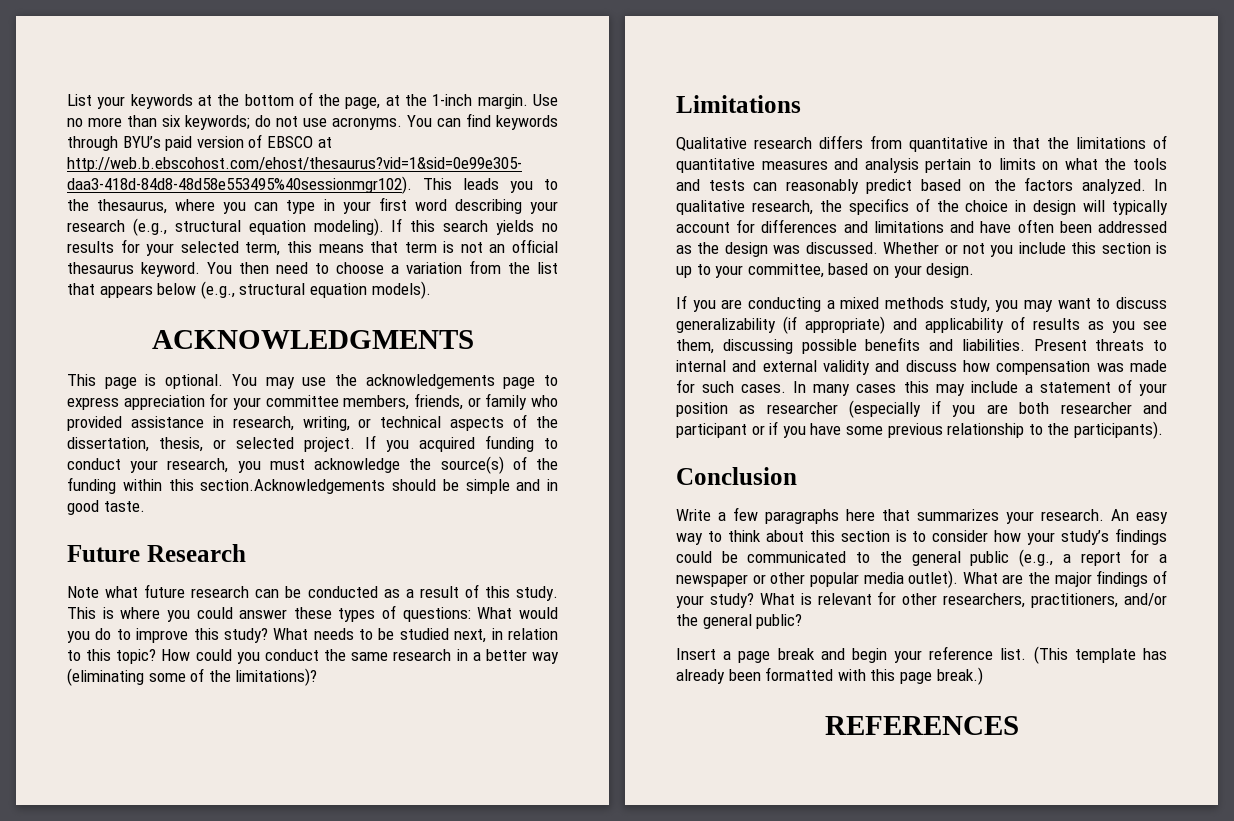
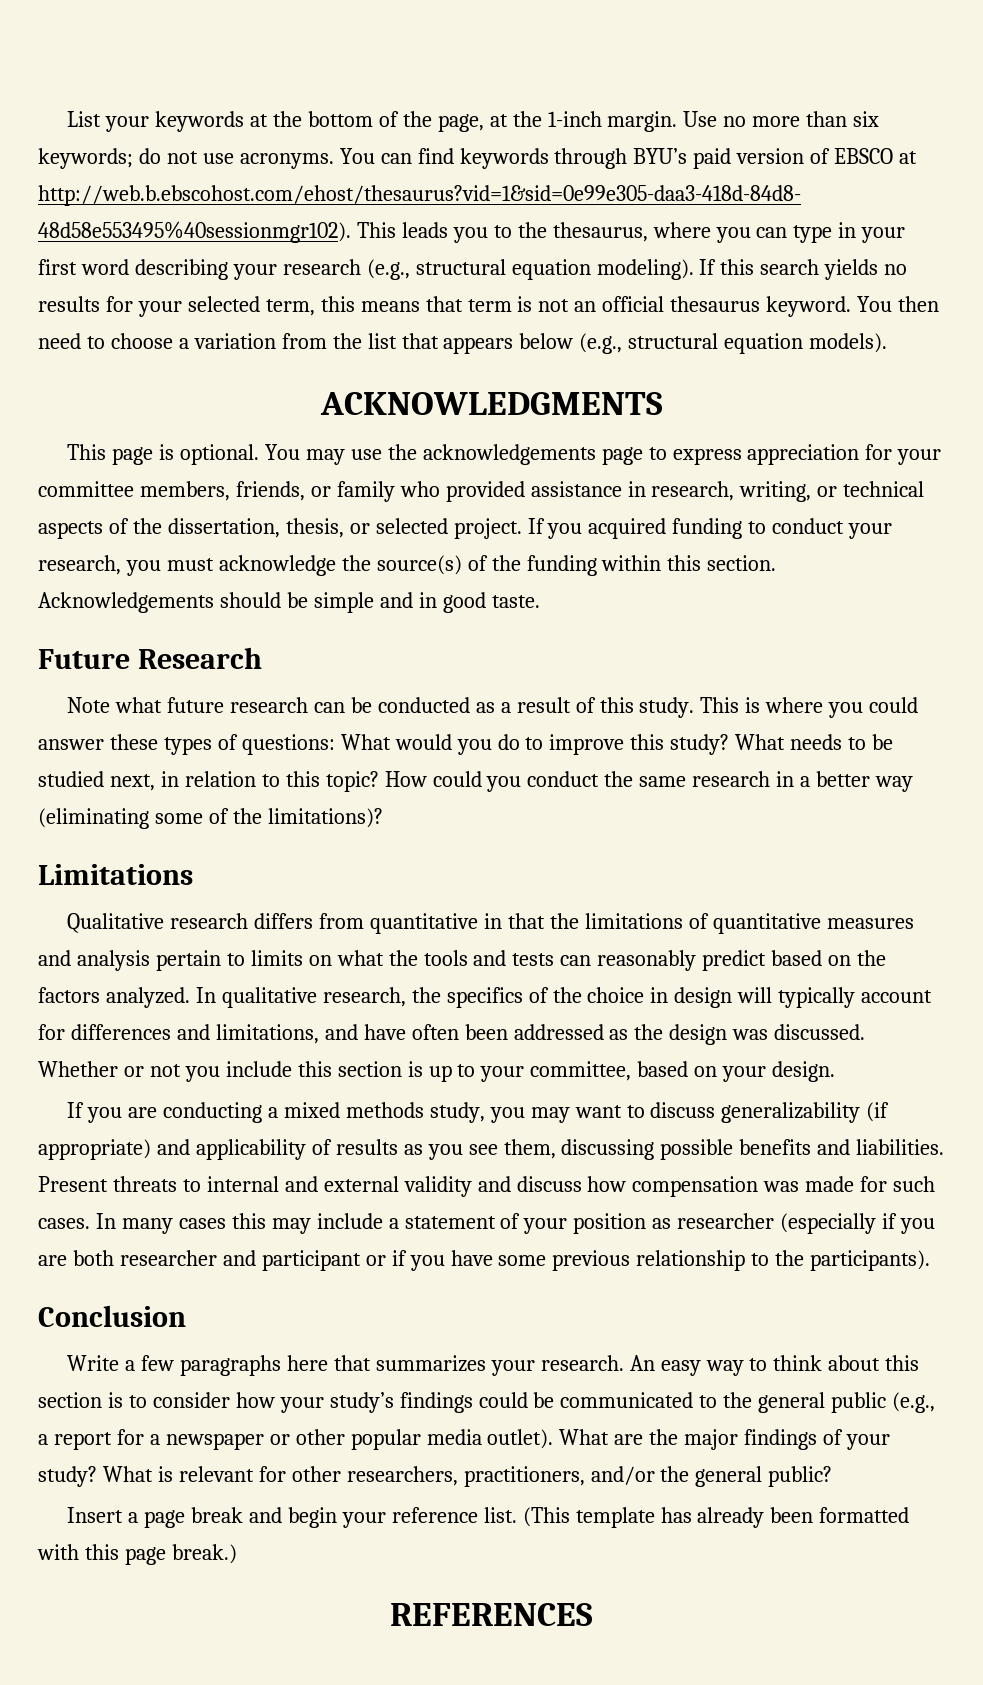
[200,479,386,494] section.Acknowledgements -> [707,555,777,571] [38,592,214,613] section. Acknowledgements
[873,221,944,233] limitations -> [215,1024,319,1044] limitations,

